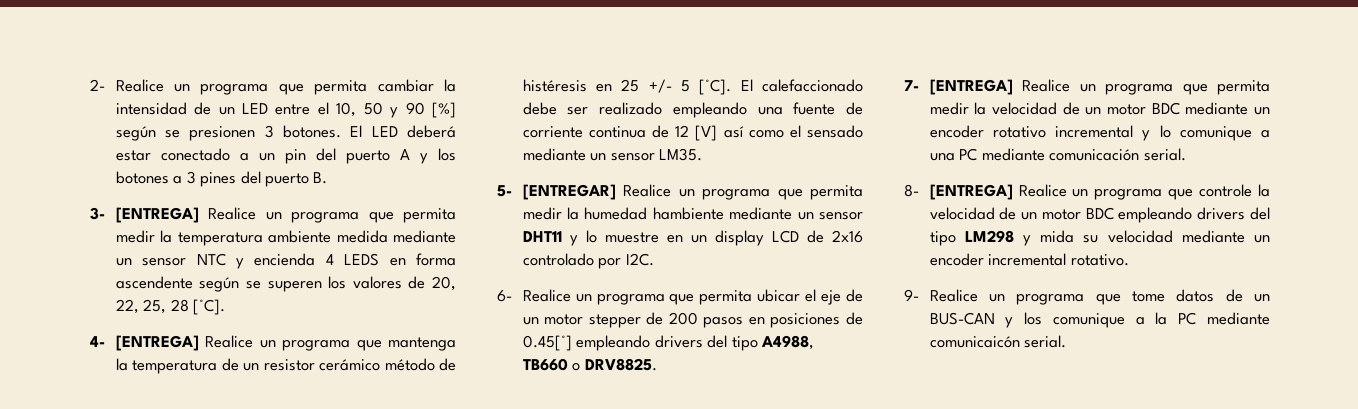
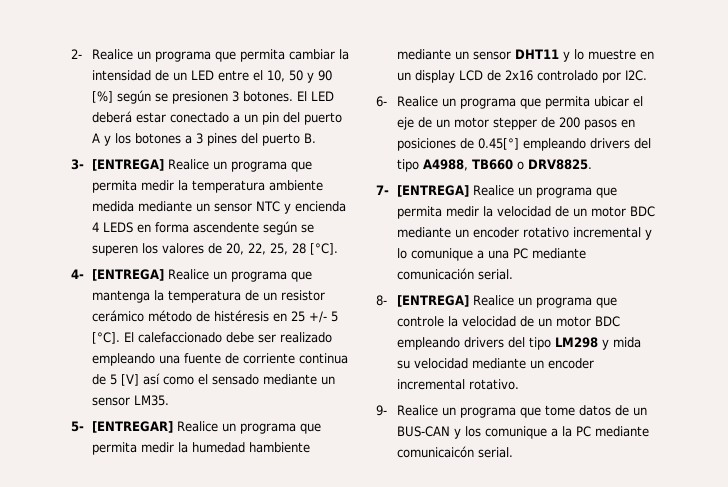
[675,125,690,137] 12 -> [110,374,118,385] 5

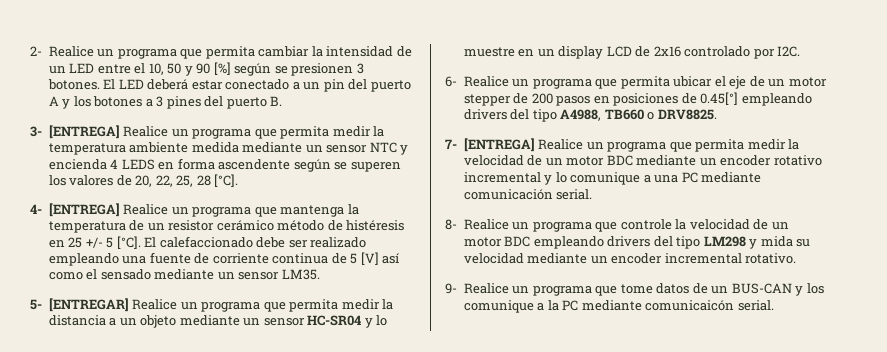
[192,442,311,453] [397,49,560,60] humedad hambiente mediante un sensor DHT11 -> [48,315,362,328] distancia a un objeto mediante un sensor HC-SR04
[397,295,470,307] [ENTREGA] -> (457, 224) none

